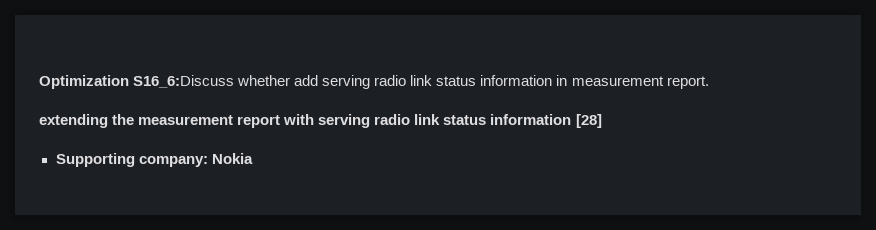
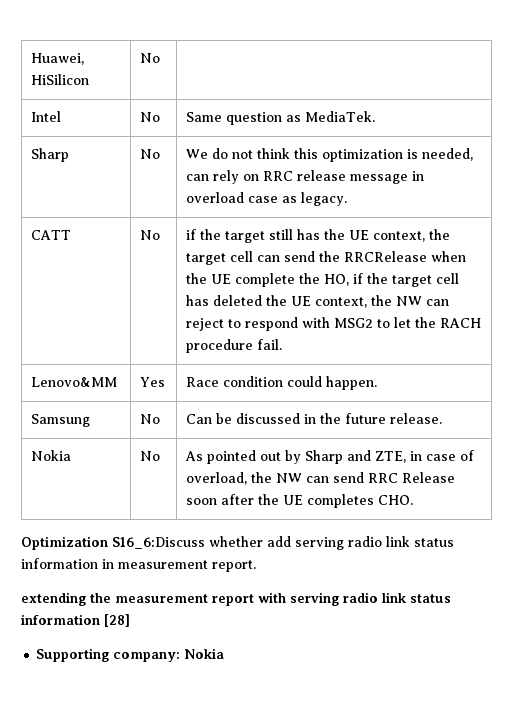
(39, 82) none -> [30,53,84,65] [30,74,89,85] [139,53,160,63] [30,111,61,122] [139,112,160,122] [185,111,375,125] [30,148,69,162] [139,149,160,159] [185,148,473,162] [185,170,424,184] [185,192,347,206] [30,230,71,240] [139,230,160,240] [185,229,450,243] [185,251,466,265] [185,273,459,287] [185,295,449,308] [185,317,481,331] [185,339,282,353] [30,377,117,387] [139,377,165,387] [185,376,377,390] [30,414,90,427] [139,414,160,424] [185,413,442,424] [30,450,71,461] [139,451,160,461] [184,450,474,464] [185,472,455,485] [185,494,413,508] Huawei, HiSilicon | No | // Intel | No | Same question as MediaTek. // Sharp | No | We do not think this optimization is needed, can rely on RRC release message in overload case as legacy. // CATT | No | if the target still has the UE context, the target cell can send the RRCRelease when the UE complete the HO, if the target cell has deleted the UE context, the NW can reject to respond with MSG2 to let the RACH procedure fail. // Lenovo&MM | Yes | Race condition could happen. // Samsung | No | Can be discussed in the future release. // Nokia | No | As pointed out by Sharp and ZTE, in case of overload, the NW can send RRC Release soon after the UE completes CHO. //

